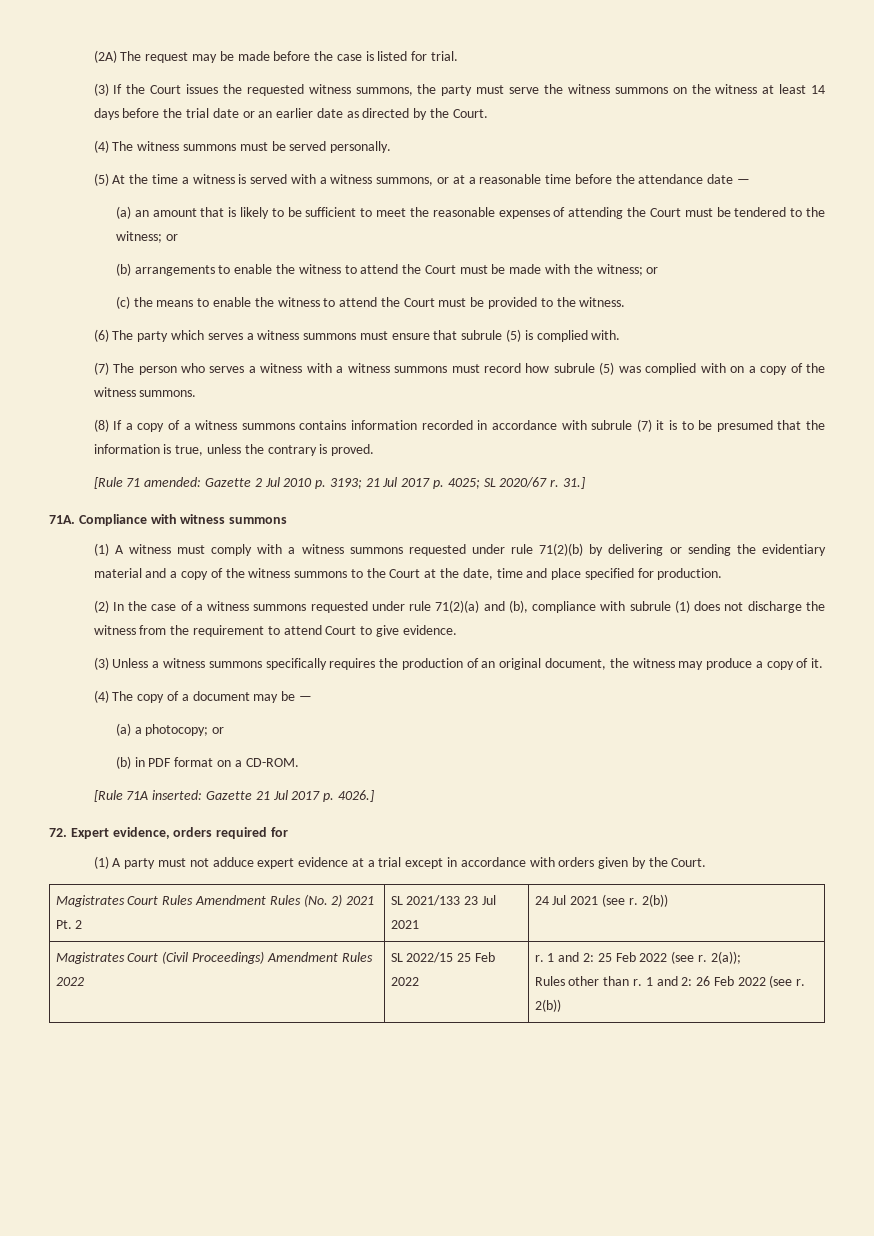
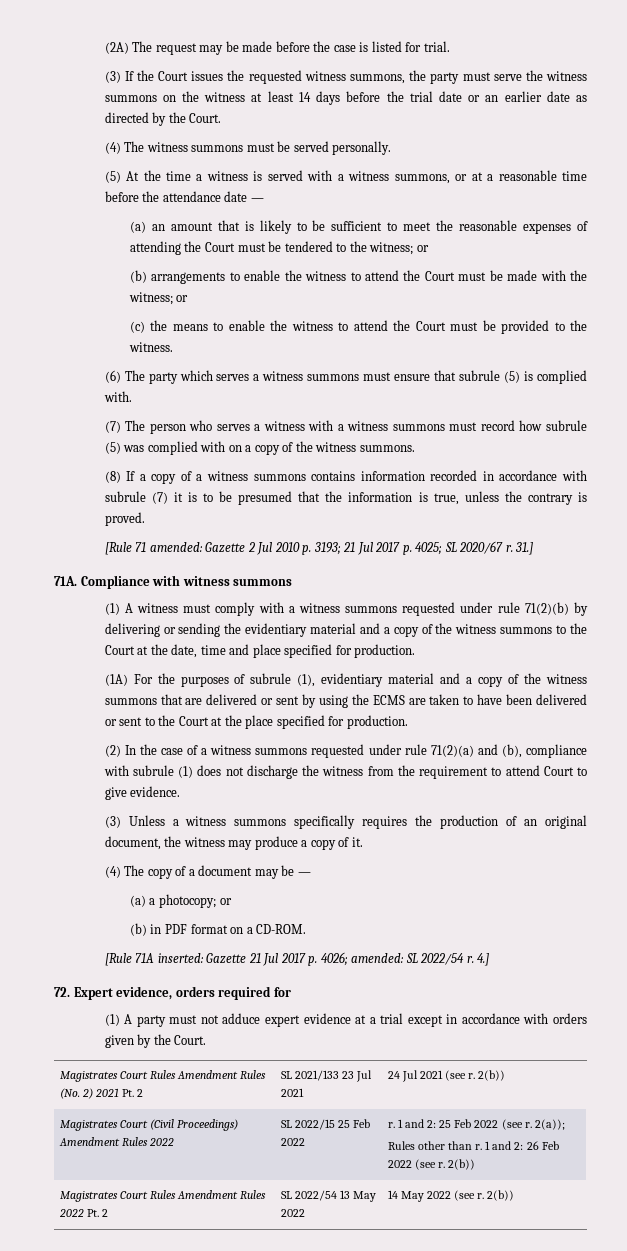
(723, 574) none -> [104,673,587,687] [104,694,588,708] [104,715,408,729] // (1A) For the purposes of subrule (1), evidentiary material and a copy of the witness summons that are delivered or sent by using the ECMS are taken to have been delivered or sent to the Court at the place specified for production.
[337,790,374,802] 4026.] -> [320,952,490,966] 4026; amended: SL 2022/54 r. 4.]
(561, 1005) none -> [59,1190,267,1202] [58,1209,109,1217] [280,1190,377,1202] [280,1209,305,1217] [387,1190,515,1202] // Magistrates Court Rules Amendment Rules 2022 Pt. 2 | SL 2022/54 13 May 2022 | 14 May 2022 (see r. 2(b))

